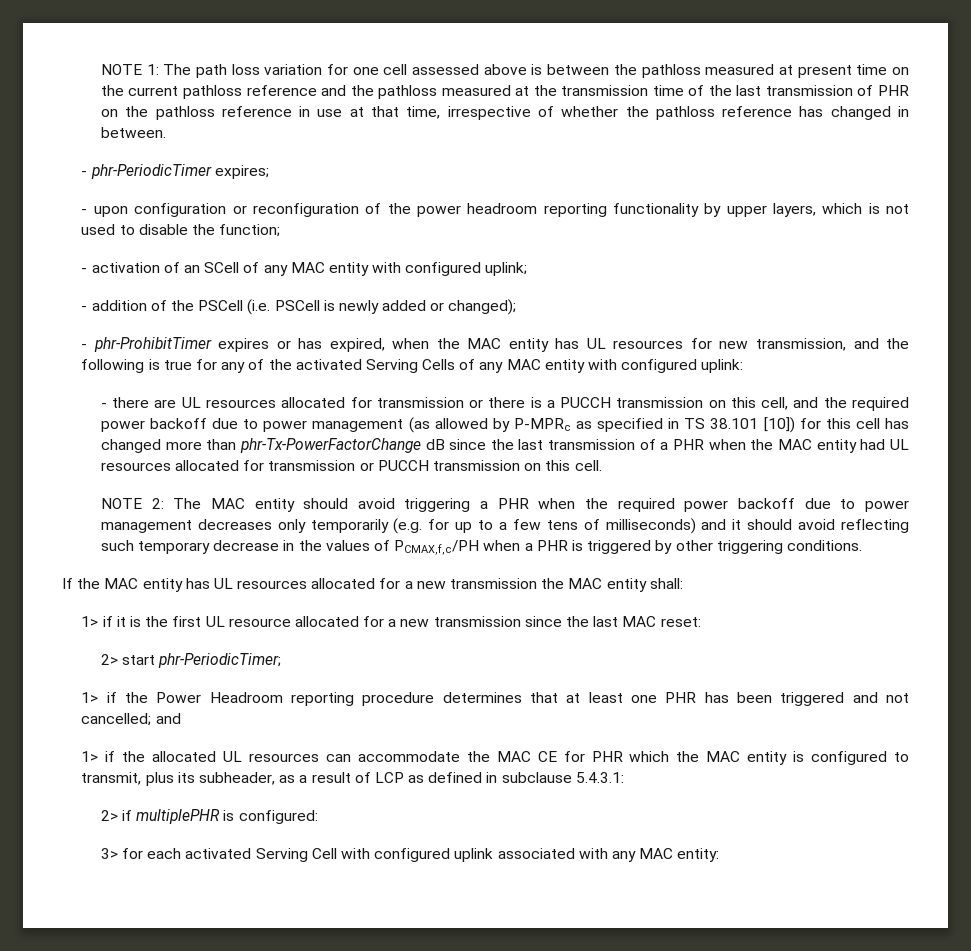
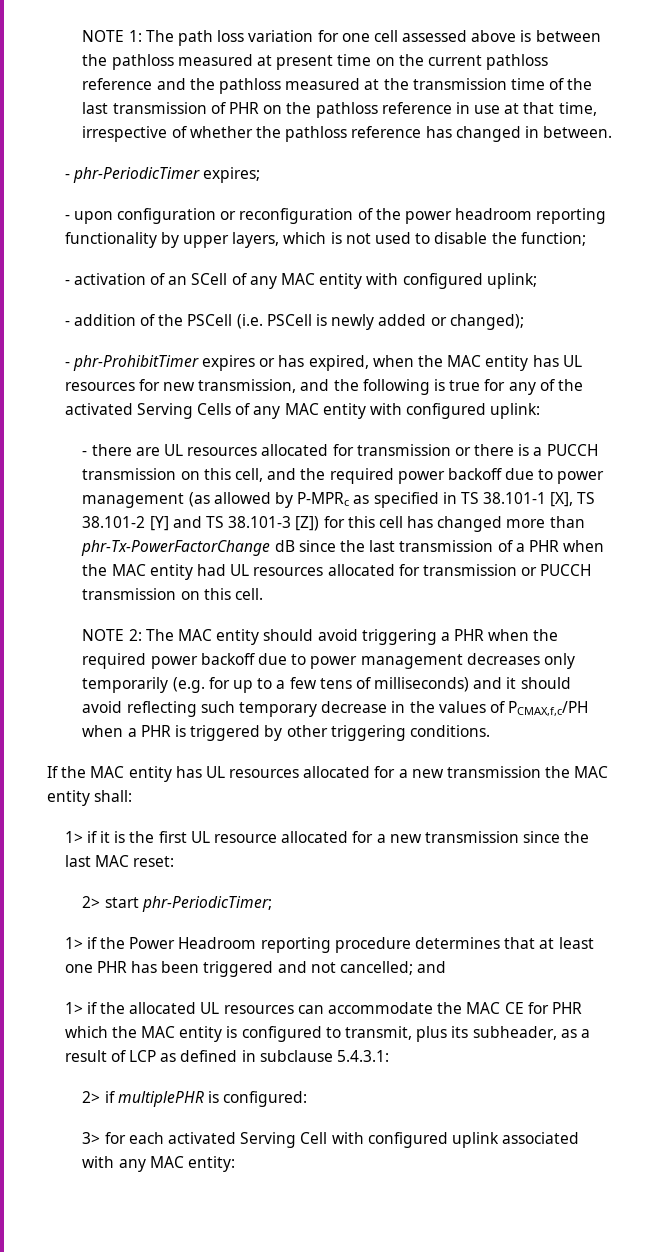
[710,417,795,433] 38.101 [10]) -> [483,492,596,507] [82,516,320,531] 38.101-1 [X], TS 38.101-2 [Y] and TS 38.101-3 [Z])

